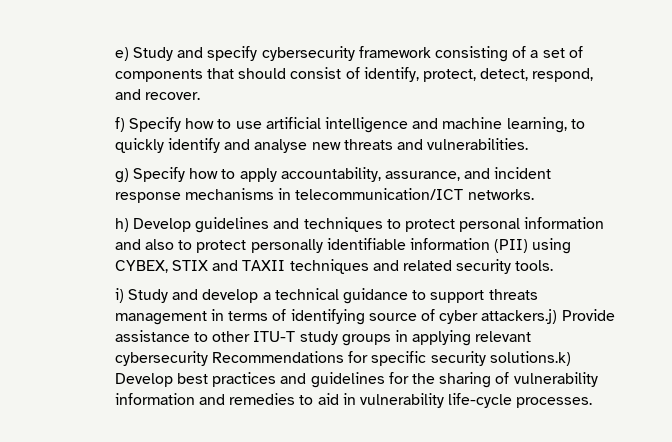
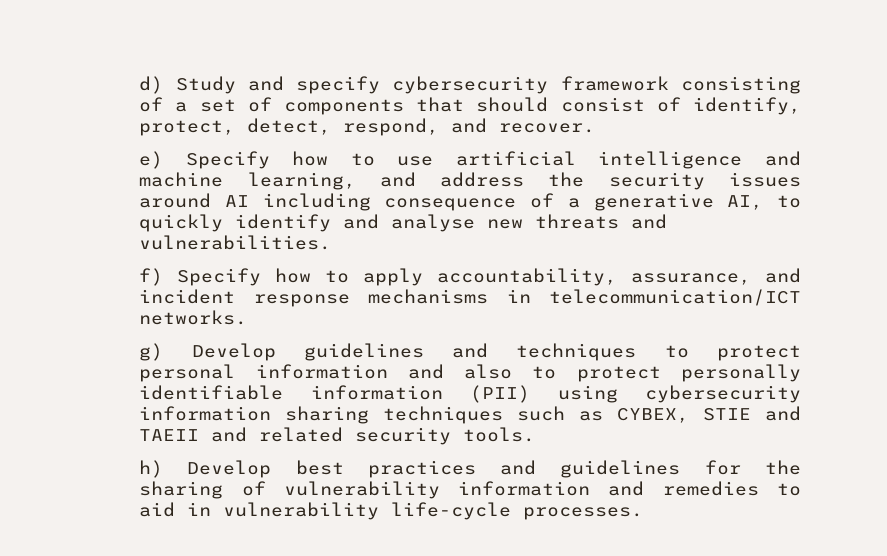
[114,47,129,61] e) -> [139,76,164,94] d)
[114,117,125,132] f) -> [139,151,164,169] e)
(567, 125) none -> [379,172,801,190] [139,193,764,211] and address the security issues around AI including consequence of a generative AI,
[114,168,129,183] g) -> [139,268,164,286] f)
[114,218,129,232] h) -> [139,343,164,361] g)
[114,259,554,274] [114,288,538,304] [114,309,615,325] [114,330,532,346] [114,351,571,366] CYBEX, STIX and TAXII techniques and related security tools. // i) Study and develop a technical guidance to support threats management in terms of identifying source of cyber attackers.j) Provide assistance to other ITU-T study groups in applying relevant cybersecurity Recommendations for specific security solutions.k) -> [645,385,802,403] [139,406,802,424] [139,427,536,445] [139,460,164,478] cybersecurity information sharing techniques such as CYBEX, STIE and TAEII and related security tools. // h)

